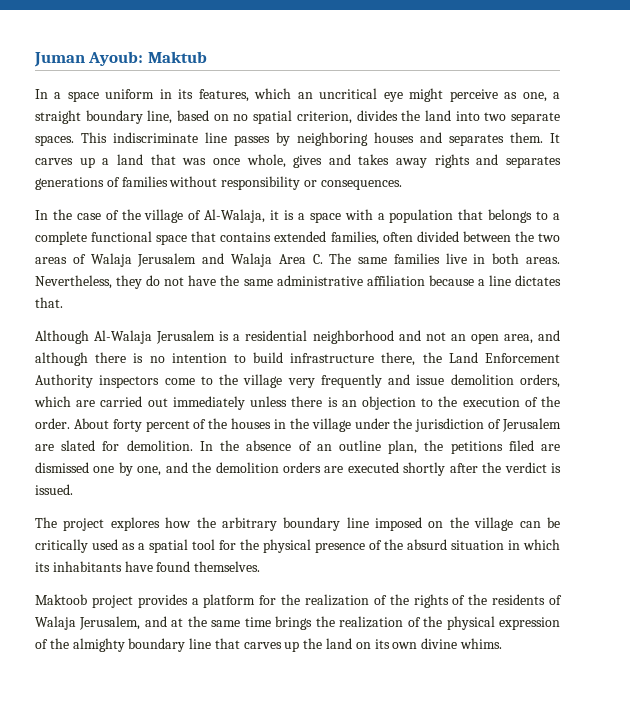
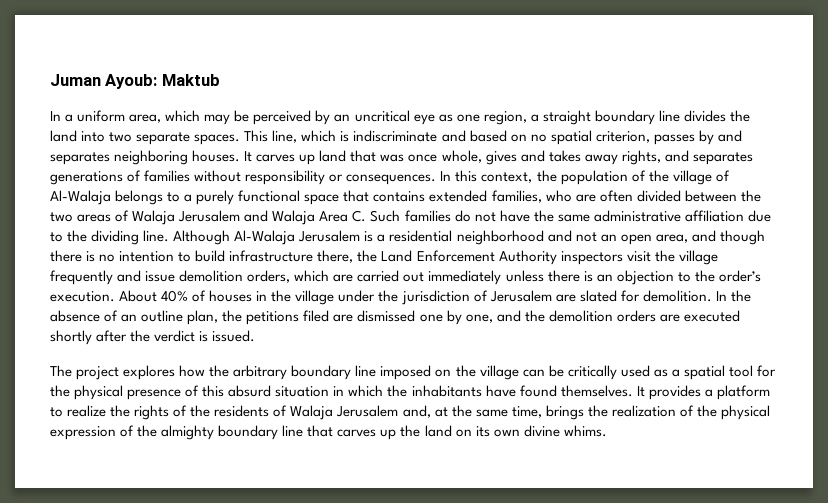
[67,88,560,102] [35,110,352,124] space uniform in its features, which an uncritical eye might perceive as one, a straight boundary line, based on no spatial criterion, -> [77,110,680,125] uniform area, which may be perceived by an uncritical eye as one region, a straight boundary line
[113,132,543,146] indiscriminate line passes by neighboring houses and separates them. -> [272,130,742,145] [50,150,241,165] line, which is indiscriminate and based on no spatial criterion, passes by and separates neighboring houses.
[102,158,110,165] a -> (316, 159) none
[434,154,470,168] rights -> [621,150,661,165] rights,
[35,209,484,223] // In the case of the village of Al-Walaja, it is a space with a population that -> [440,170,730,185] [50,190,111,205] In this context, the population of the village of Al-Walaja
[35,231,87,245] complete -> [196,190,235,205] purely
(379, 238) none -> [545,190,596,202] who are
[329,253,560,264] [35,275,143,289] The same families live in both areas. Nevertheless, they -> [370,210,451,222] Such families
[428,275,561,286] [35,297,63,308] because a line dictates that. // -> [747,210,771,222] [50,230,170,245] due to the dividing line.
[35,352,88,366] although -> [719,230,765,245] though
[164,374,315,388] come to the village very -> [626,250,718,265] visit the village
[462,396,560,407] [35,418,228,432] execution of the order. About forty percent of the -> [718,270,761,282] [50,290,207,302] order’s execution. About 40% of
[384,539,403,550] the -> [202,385,225,397] this
[35,562,50,572] its -> [387,385,408,397] the
[35,594,133,608] // Maktoob project -> [636,386,645,397] It
[259,594,387,606] for the realization of -> [50,405,107,417] to realize
[79,616,167,630] Jerusalem, and -> [336,405,431,418] Jerusalem and,
[244,617,271,627] time -> [511,406,542,418] time,

